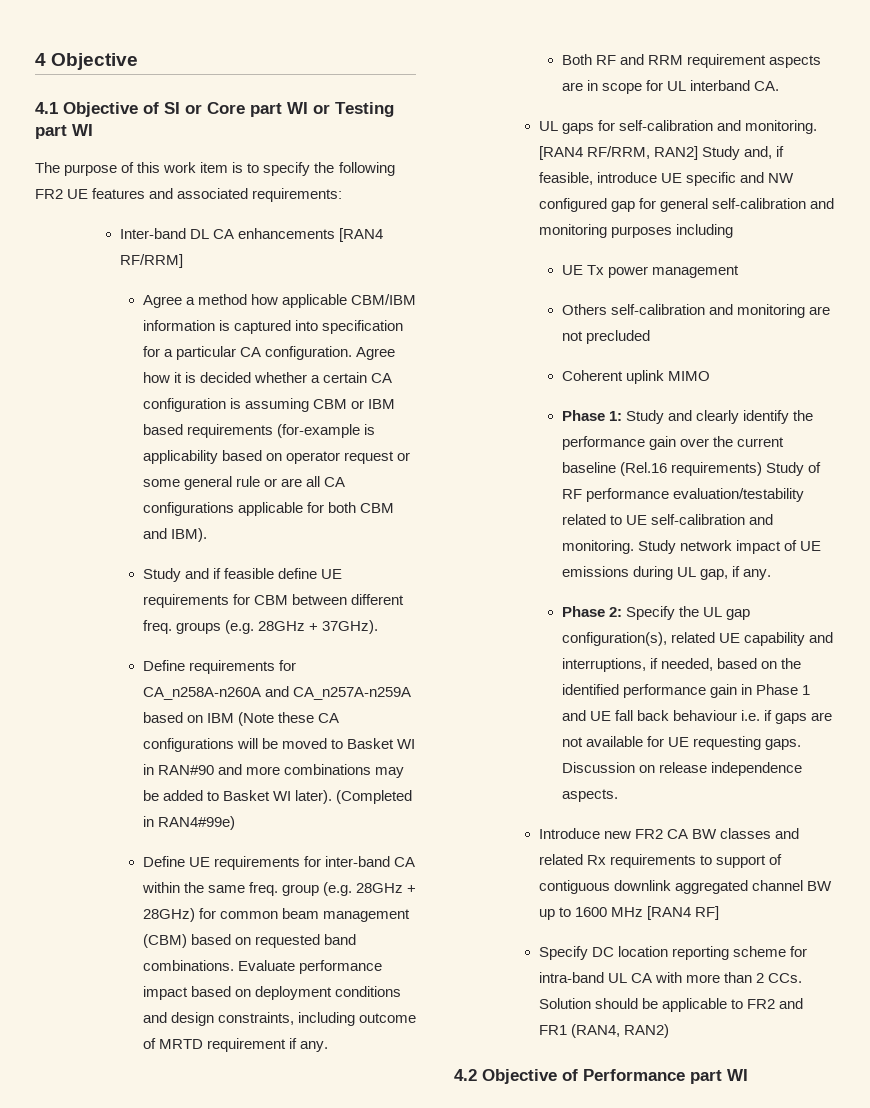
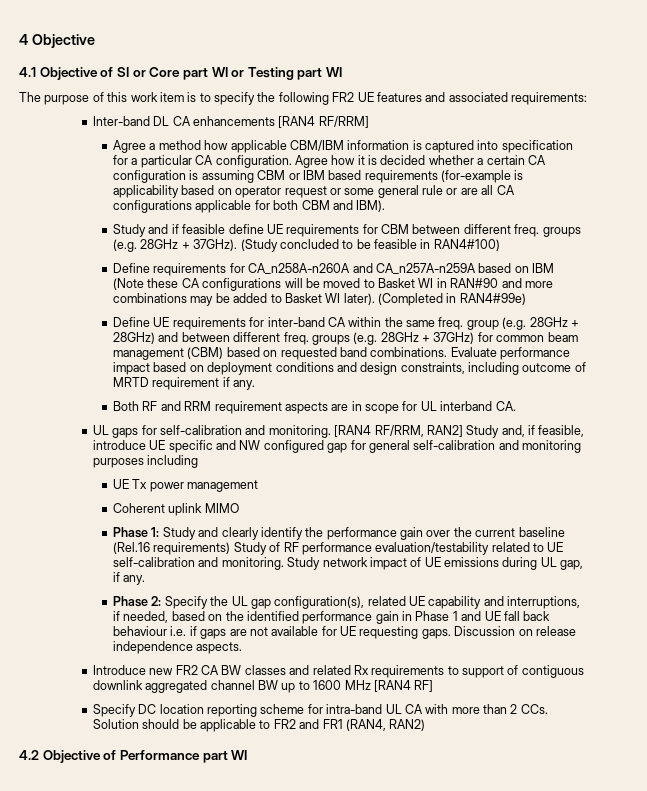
(378, 627) none -> [240,239,500,252] (Study concluded to be feasible in RAN4#100)
(195, 915) none -> [158,332,475,345] and between different freq. groups (e.g. 28GHz + 37GHz)
[561,304,830,318] [561,330,650,344] // Others self-calibration and monitoring are not precluded -> (259, 486) none

